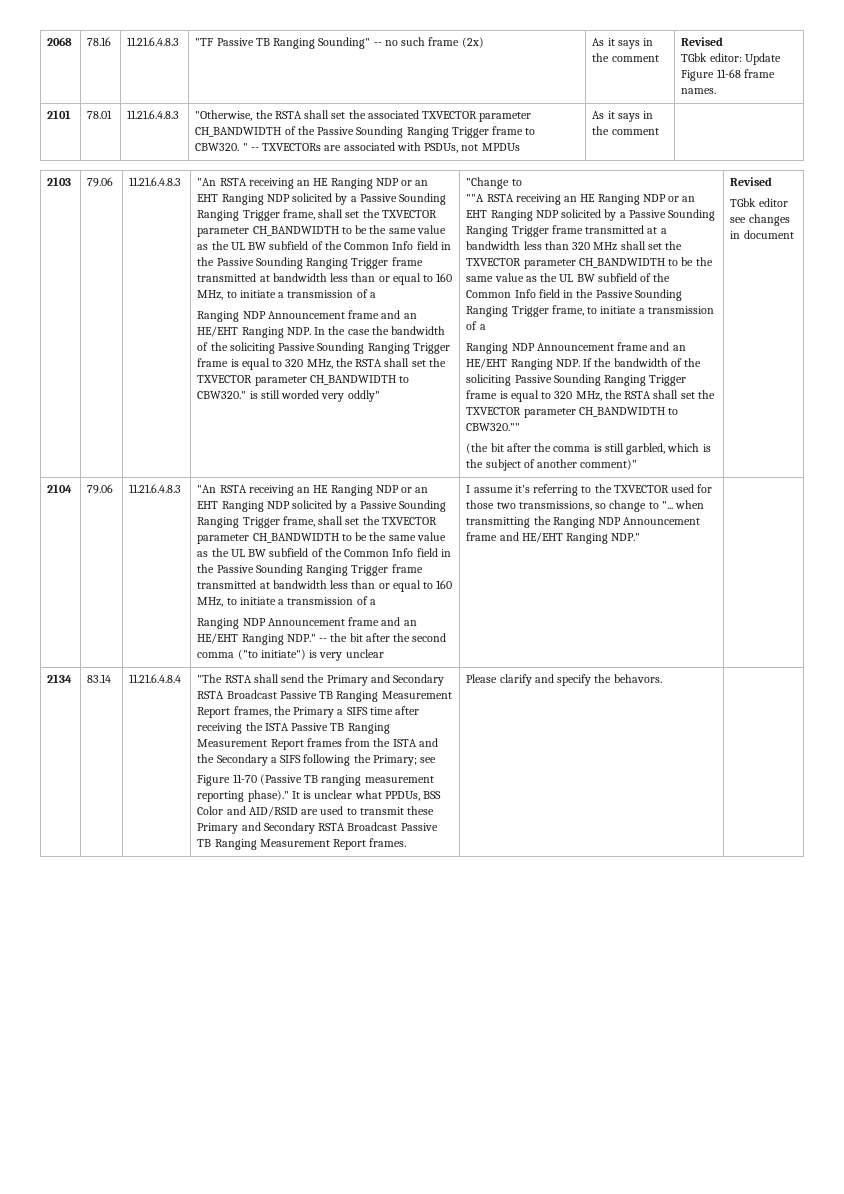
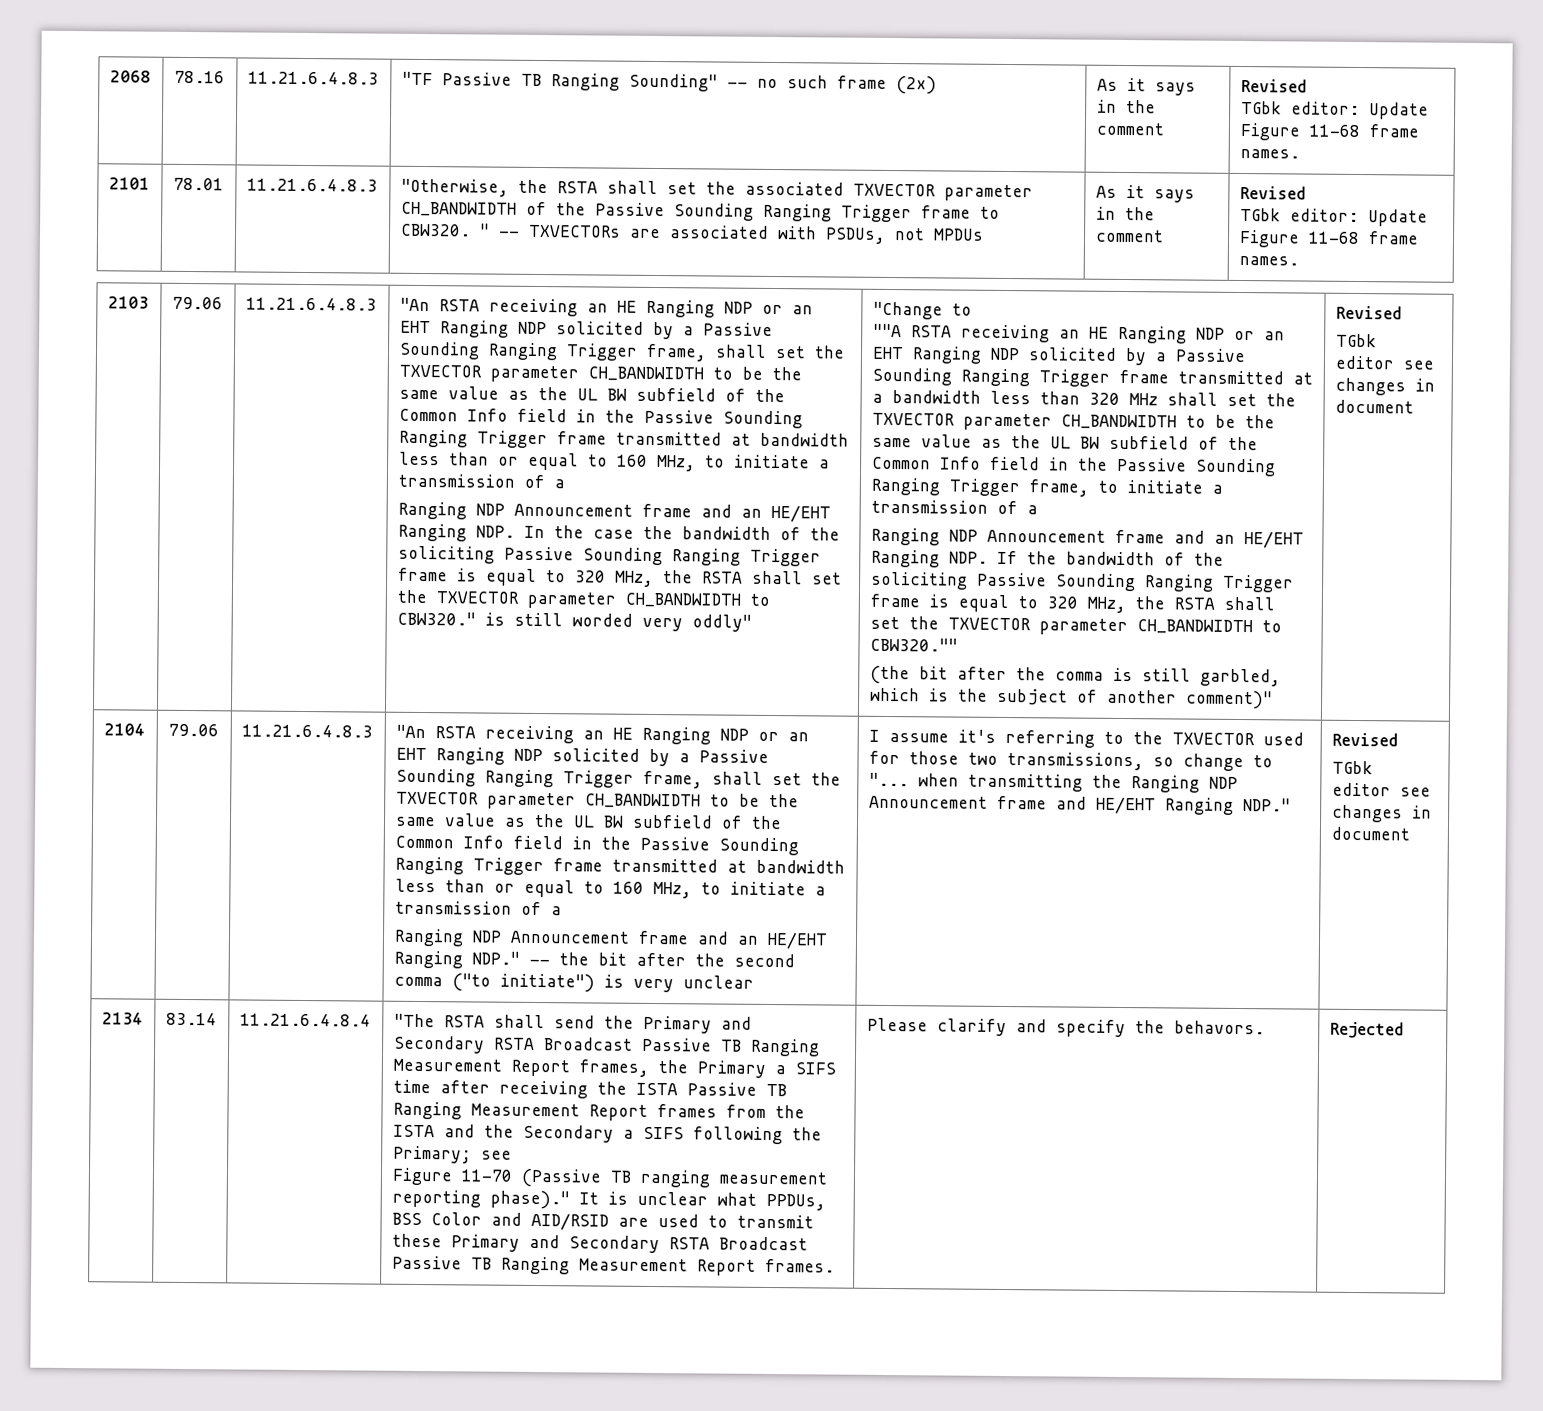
(659, 131) none -> [1239,185,1306,200] [1239,207,1428,227] [1238,229,1419,248] [1238,255,1299,266] Revised // TGbk editor: Update Figure 11-68 frame names.
(641, 537) none -> [1331,732,1398,747] [1331,760,1373,775] [1331,782,1431,797] [1331,804,1432,823] [1330,826,1410,841] Revised // TGbk editor see changes in document
(662, 678) none -> [1329,1021,1404,1039] Rejected

